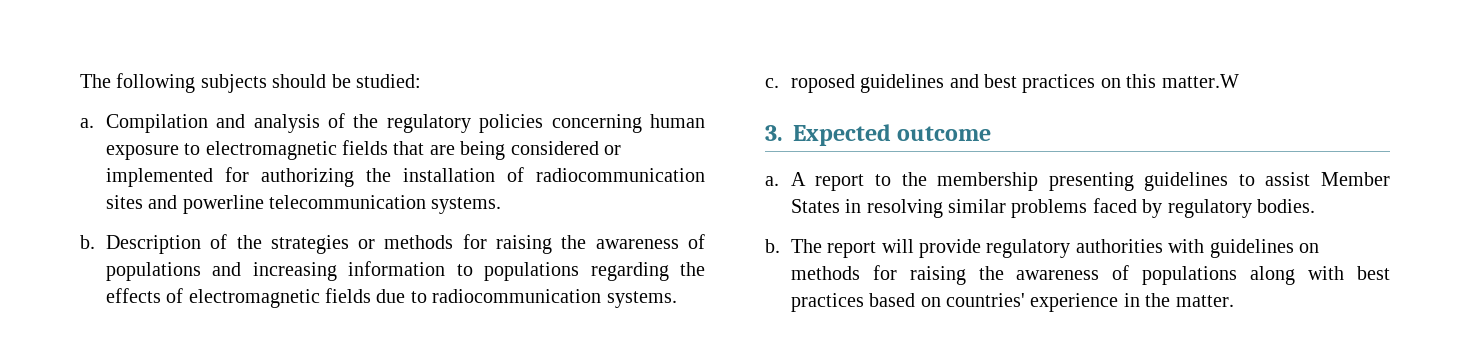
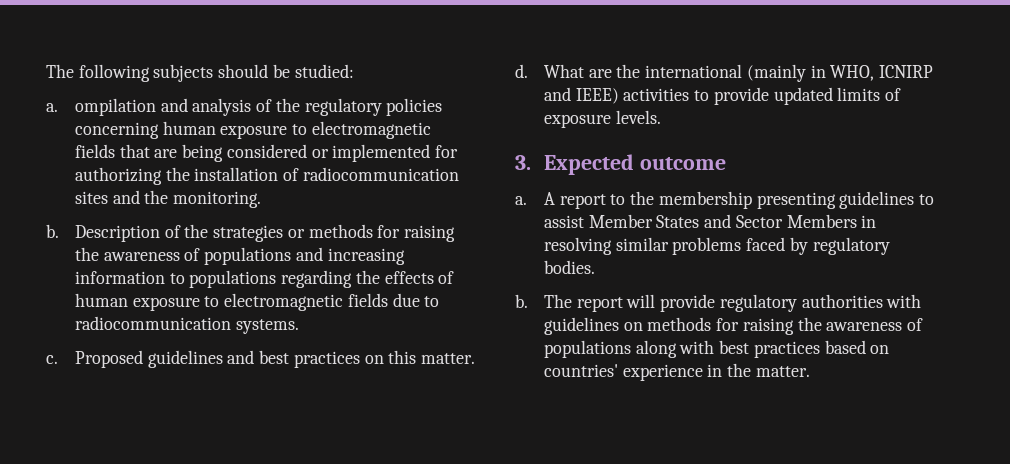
[105,114,208,133] Compilation -> [74,98,156,116] ompilation
[182,195,502,214] powerline telecommunication systems. -> [144,190,262,208] the monitoring.
(184, 295) none -> [74,293,220,311] human exposure to
[790,74,855,93] roposed -> [74,350,143,368] Proposed
[1161,74,1239,88] matter.W -> [420,353,475,364] [515,64,933,82] [543,87,901,105] [543,110,661,128] matter. // d. What are the international (mainly in WHO, ICNIRP and IEEE) activities to provide updated limits of exposure levels.
(840, 206) none -> [704,214,857,228] and Sector Members

